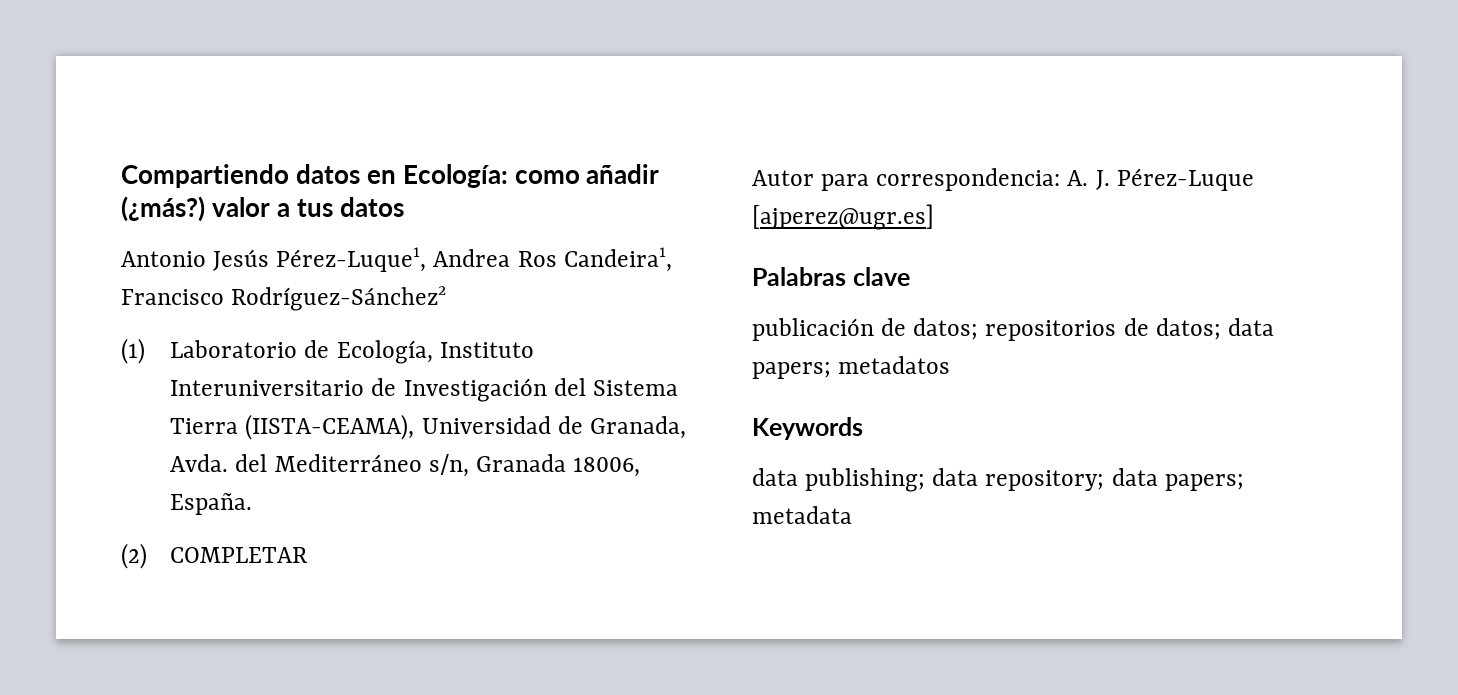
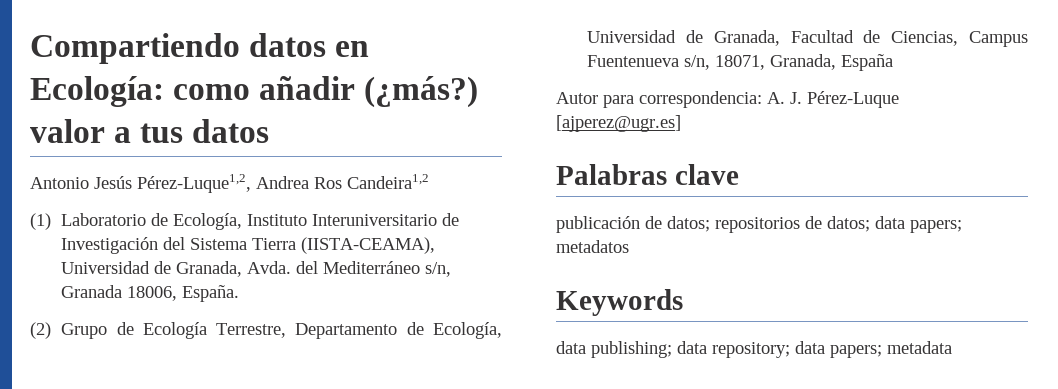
[276,247,427,272] Pérez-Luque1, -> [137,174,251,193] Pérez-Luque1,2,
[563,247,672,272] [121,286,447,311] Candeira1, Francisco Rodríguez-Sánchez2 -> [347,174,429,189] Candeira1,2
[170,547,308,563] COMPLETAR -> [61,322,503,339] [587,30,1028,47] [587,54,894,71] Grupo de Ecología Terrestre, Departamento de Ecología, Universidad de Granada, Facultad de Ciencias, Campus Fuentenueva s/n, 18071, Granada, España

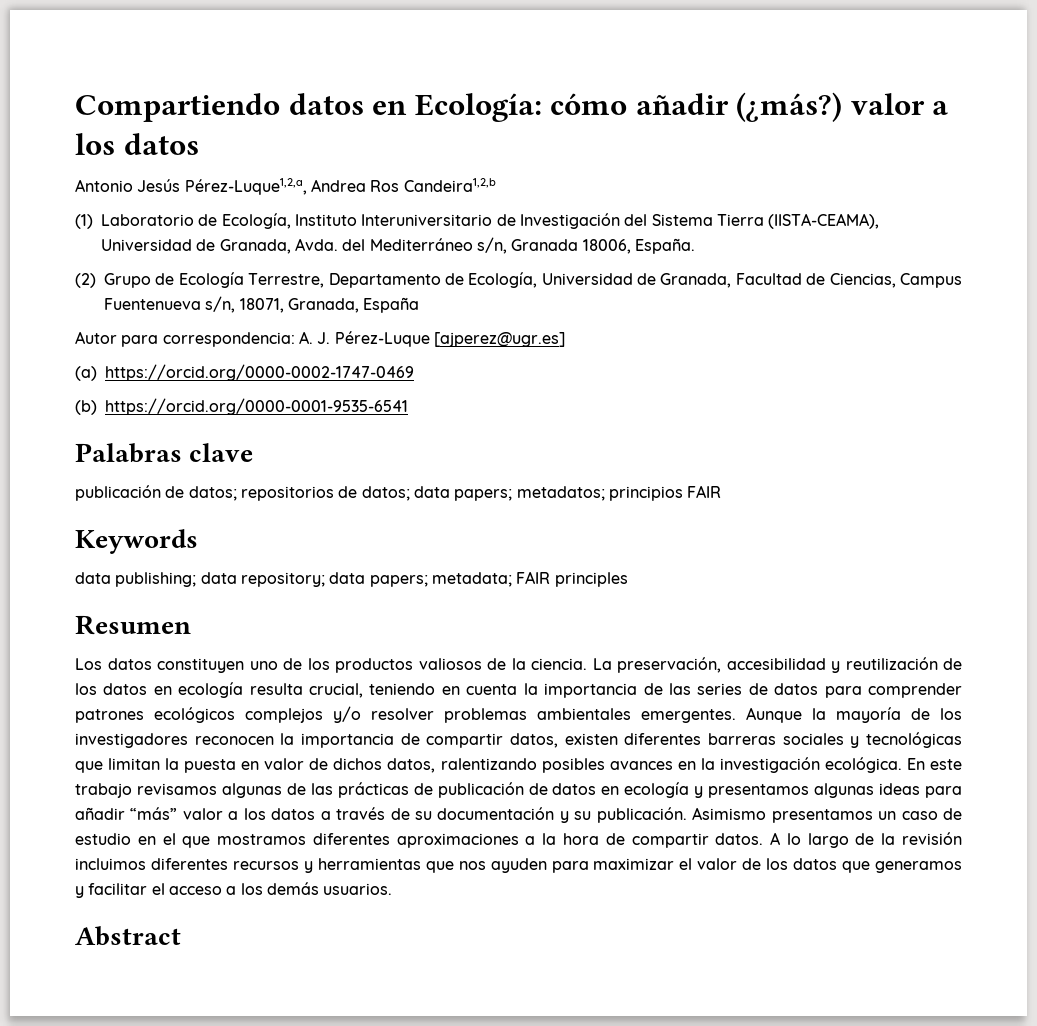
[173,84,251,100] como -> [550,93,628,115] cómo
[140,123,184,143] tus -> [75,133,115,155] los
[137,174,251,193] Pérez-Luque1,2, -> [184,178,307,195] Pérez-Luque1,2,a,
[347,174,429,189] Candeira1,2 -> [403,178,496,192] Candeira1,2,b
(681, 123) none -> [75,364,414,381] [75,398,408,415] // (a) https://orcid.org/0000-0002-1747-0469 // (b) https://orcid.org/0000-0001-9535-6541
[556,240,629,253] metadatos -> [516,485,722,501] metadatos; principios FAIR
[887,341,952,354] metadata -> [431,571,628,587] [75,615,191,635] [75,657,962,673] [75,682,962,698] [75,706,962,723] [75,732,962,748] [75,757,962,773] [75,782,962,798] [75,807,963,823] [75,832,963,848] [75,858,962,873] [75,882,393,898] [75,926,181,946] metadata; FAIR principles // Resumen // Los datos constituyen uno de los productos valiosos de la ciencia. La preservación, accesibilidad y reutilización de los datos en ecología resulta crucial, teniendo en cuenta la importancia de las series de datos para comprender patrones ecológicos complejos y/o resolver problemas ambientales emergentes. Aunque la mayoría de los investigadores reconocen la importancia de compartir datos, existen diferentes barreras sociales y tecnológicas que limitan la puesta en valor de dichos datos, ralentizando posibles avances en la investigación ecológica. En este trabajo revisamos algunas de las prácticas de publicación de datos en ecología y presentamos algunas ideas para añadir “más” valor a los datos a través de su documentación y su publicación. Asimismo presentamos un caso de estudio en el que mostramos diferentes aproximaciones a la hora de compartir datos. A lo largo de la revisión incluimos diferentes recursos y herramientas que nos ayuden para maximizar el valor de los datos que generamos y facilitar el acceso a los demás usuarios. // Abstract

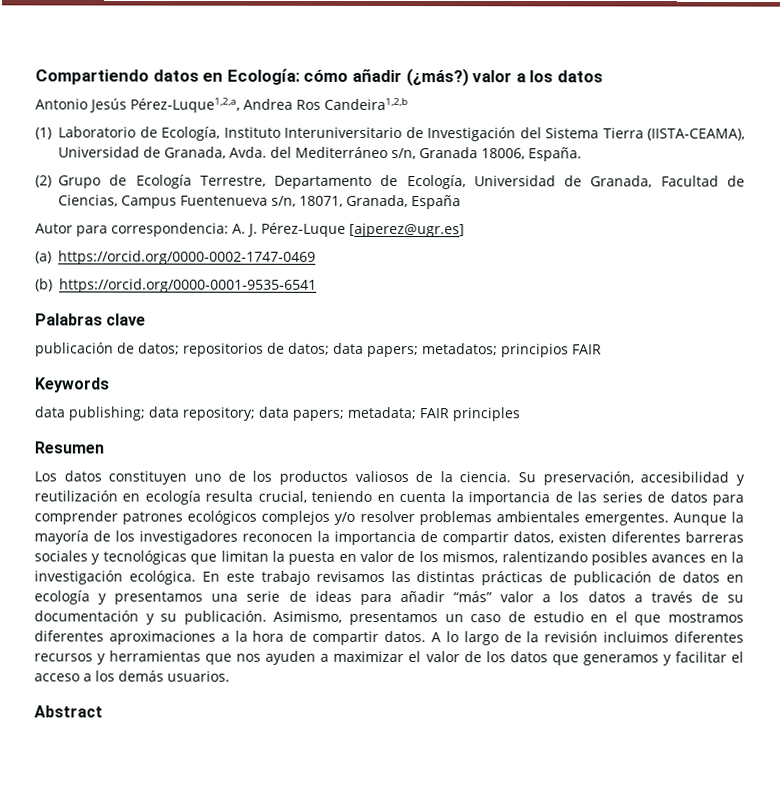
[592,658,612,670] La -> [518,472,537,483] Su
[943,658,962,670] [75,683,148,695] de los datos -> (118, 496) none
[333,758,436,773] dichos datos, -> [418,551,499,564] los mismos,
[221,783,333,798] algunas de las -> [390,571,476,583] las distintas
[814,783,875,798] algunas -> [211,590,307,602] una serie de
[692,807,767,820] Asimismo -> [273,610,343,623] Asimismo,
[551,861,589,873] para -> [320,653,330,662] a

